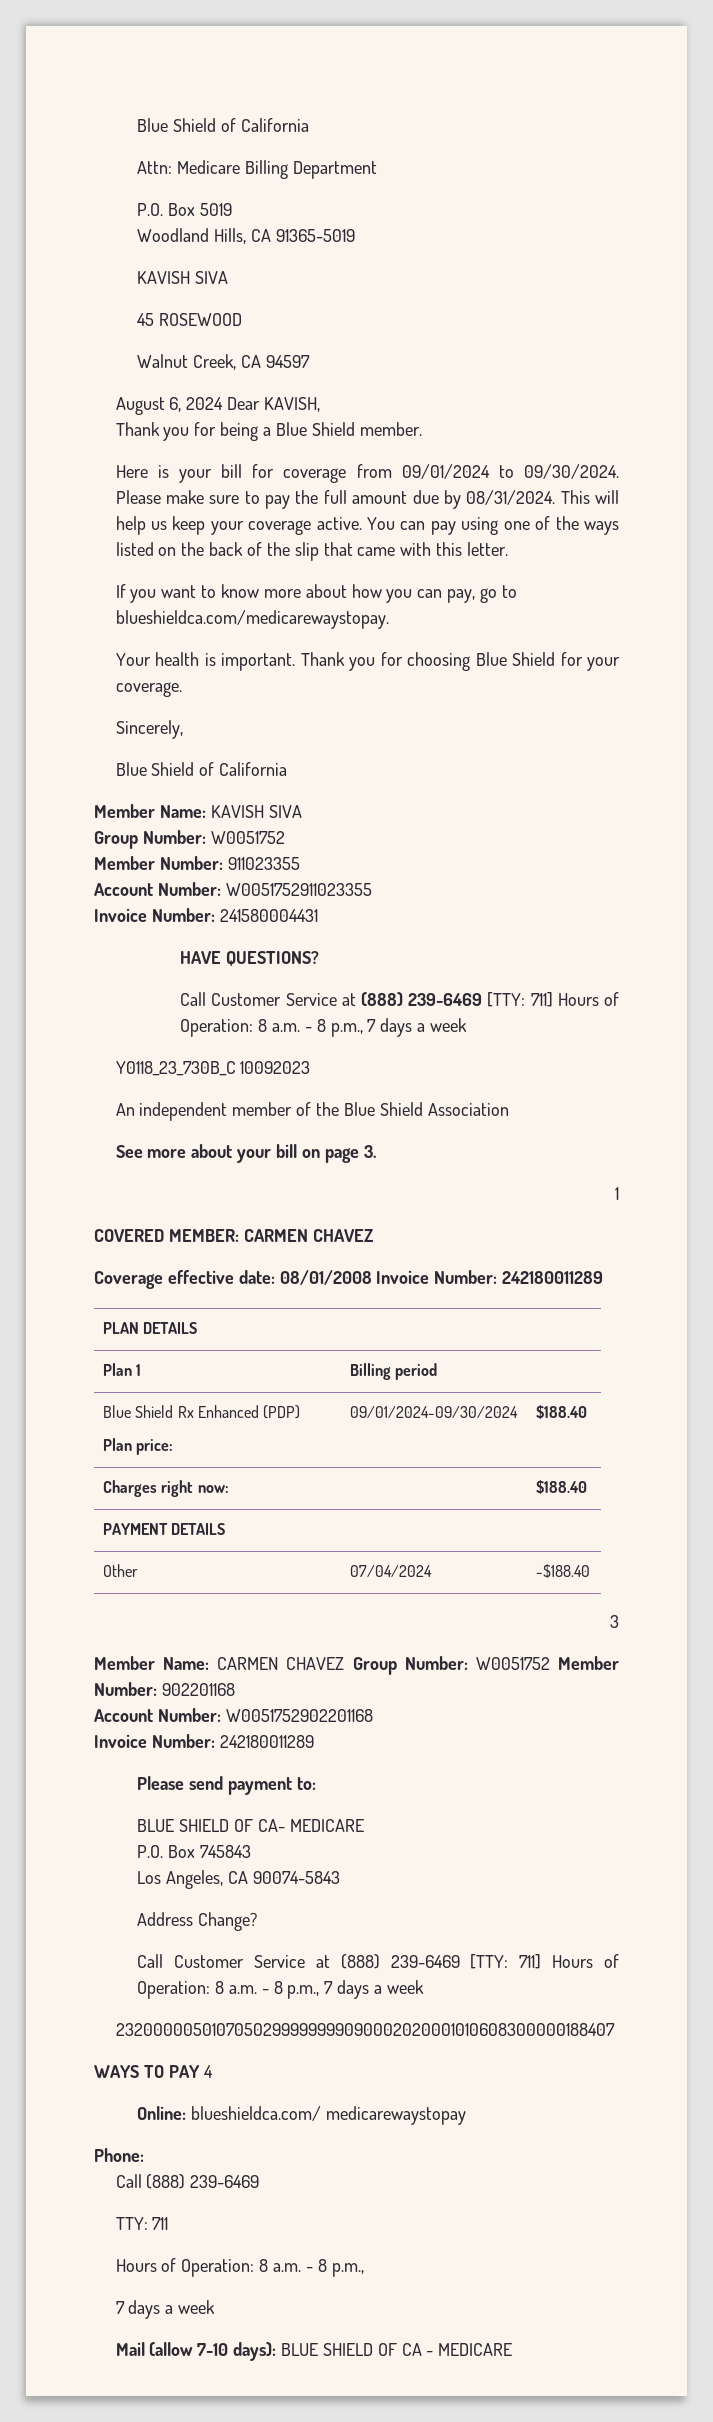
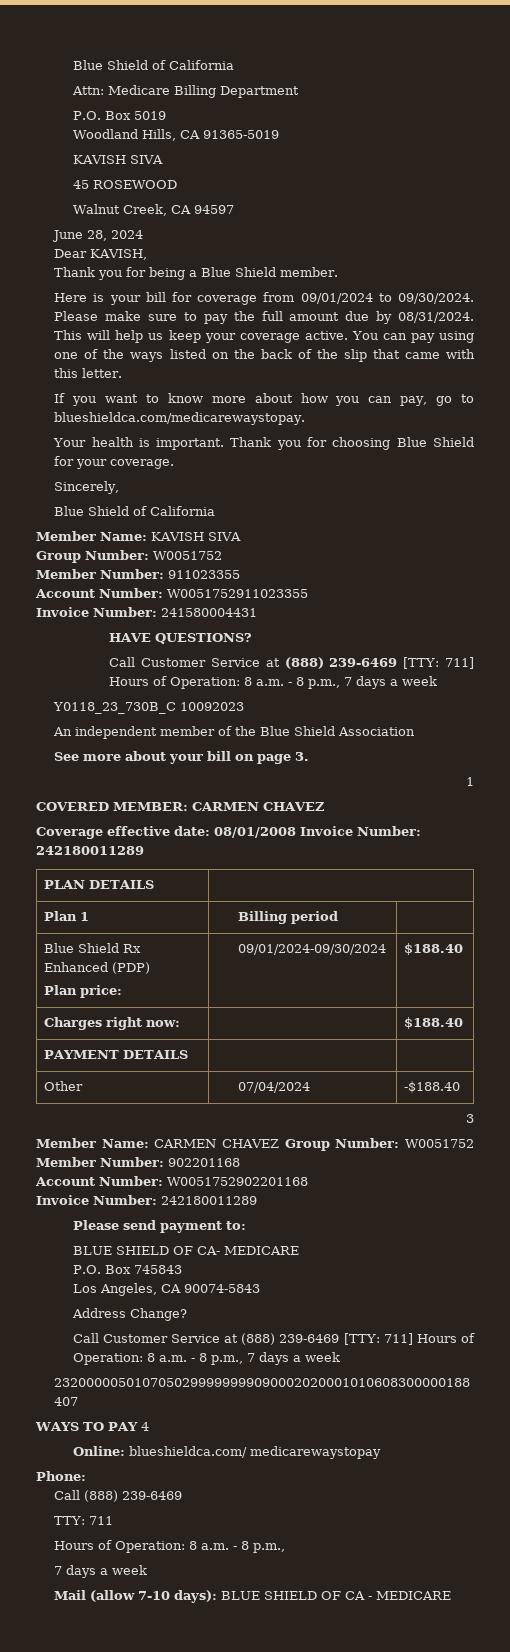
[115,397,182,415] August 6, -> [52,230,108,242] June 28,
(224, 403) none -> (144, 234) //

